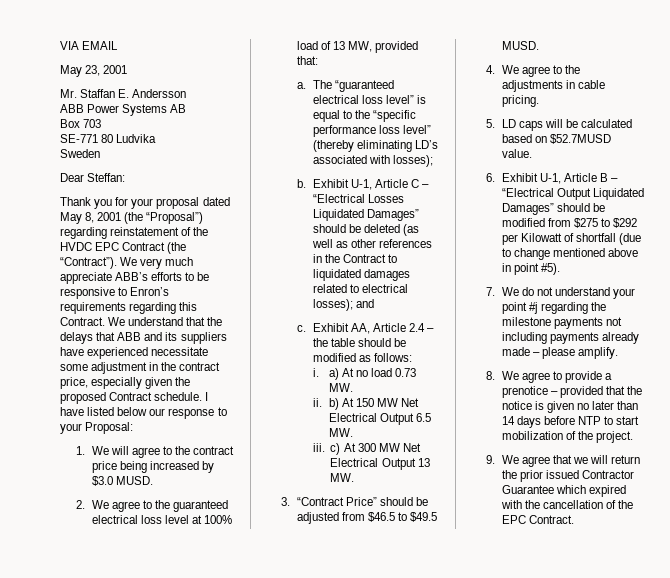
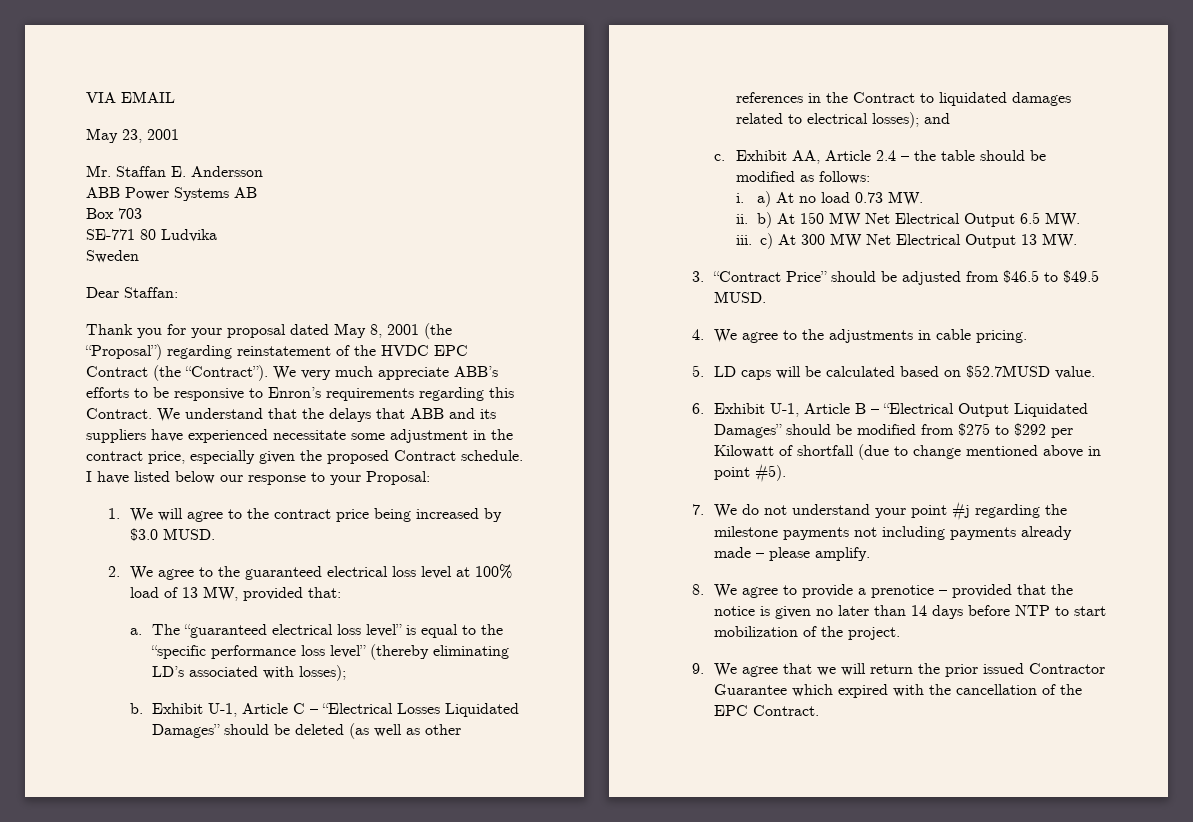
[87,173,126,182] Steffan: -> [124,287,178,298] Staffan:

